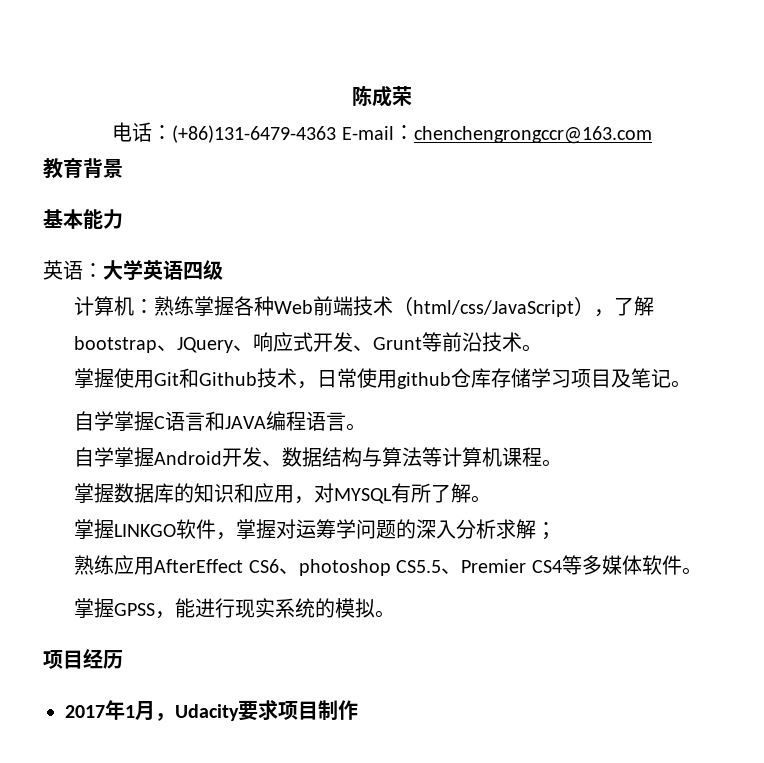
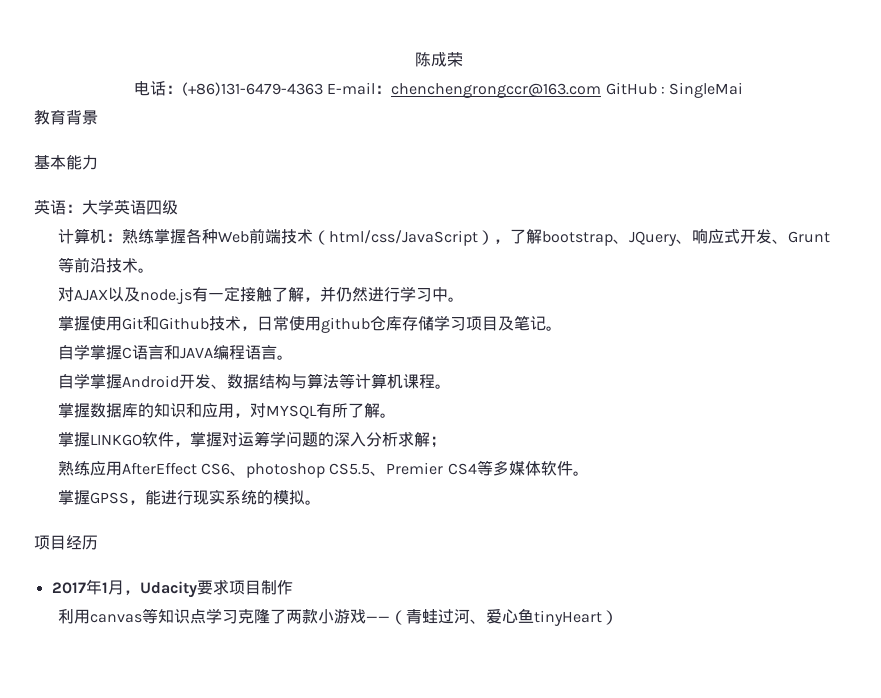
(652, 135) none -> [605,82,744,98] GitHub : SingleMai
(543, 348) none -> [57,286,464,304] // 对AJAX以及node.js有一定接触了解，并仍然进行学习中。
(358, 710) none -> [57,608,618,626] // 利用canvas等知识点学习克隆了两款小游戏——（青蛙过河、爱心鱼tinyHeart）

